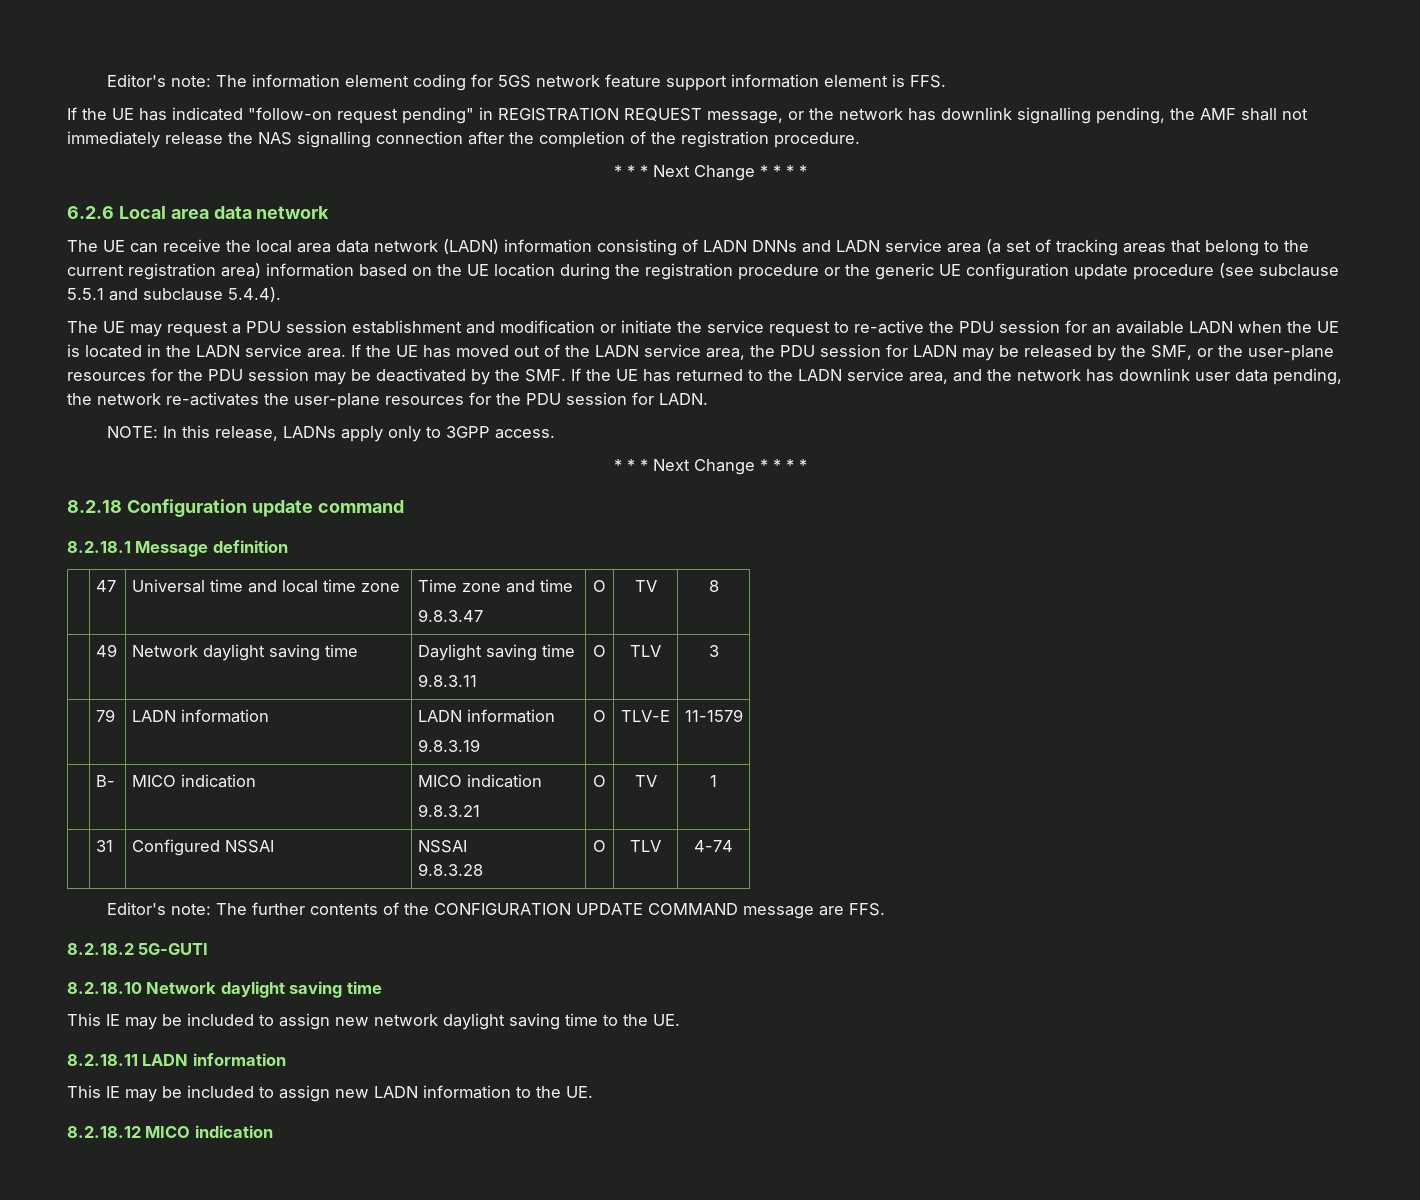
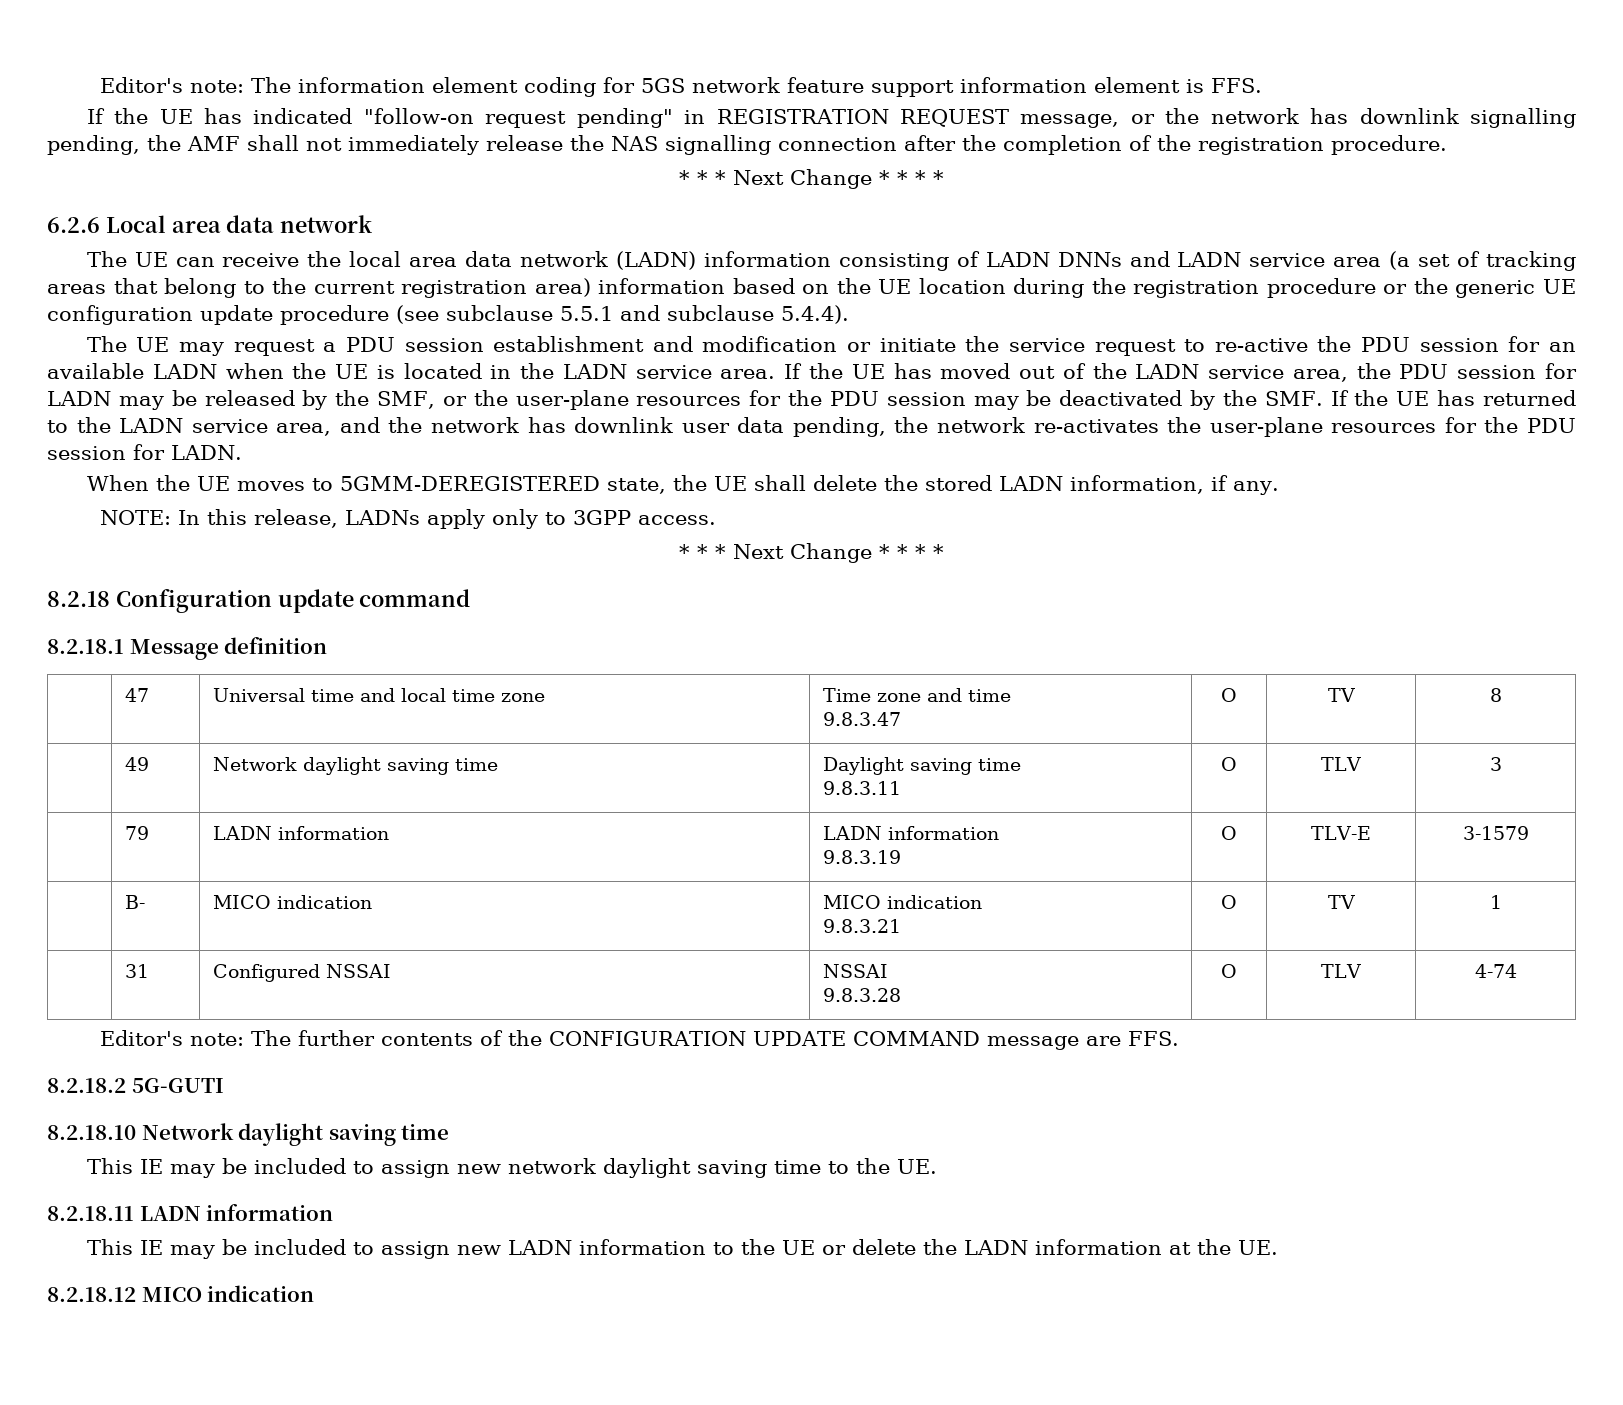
(708, 399) none -> [86,475,1279,495] // When the UE moves to 5GMM-DEREGISTERED state, the UE shall delete the stored LADN information, if any.
[684,709,743,722] 11-1579 -> [1462,826,1529,840] 3-1579
(561, 1092) none -> [781,1239,1231,1255] UE or delete the LADN information at the

